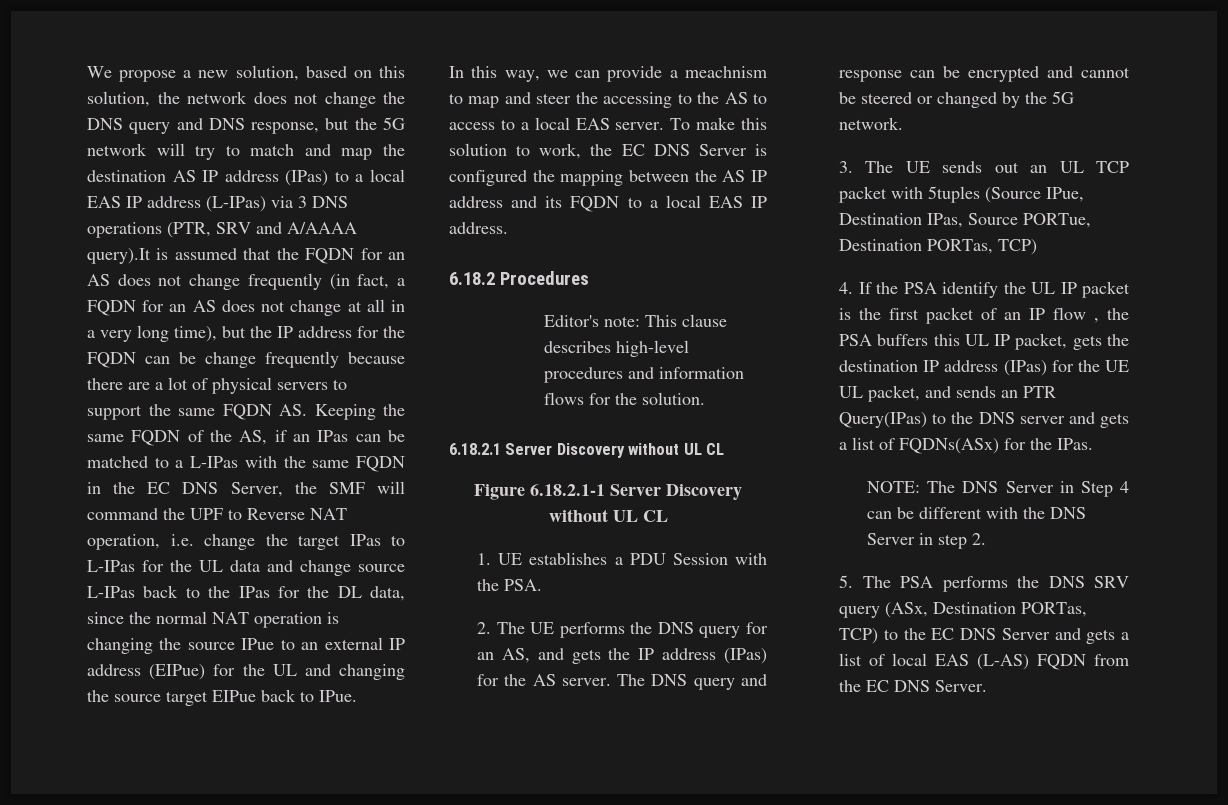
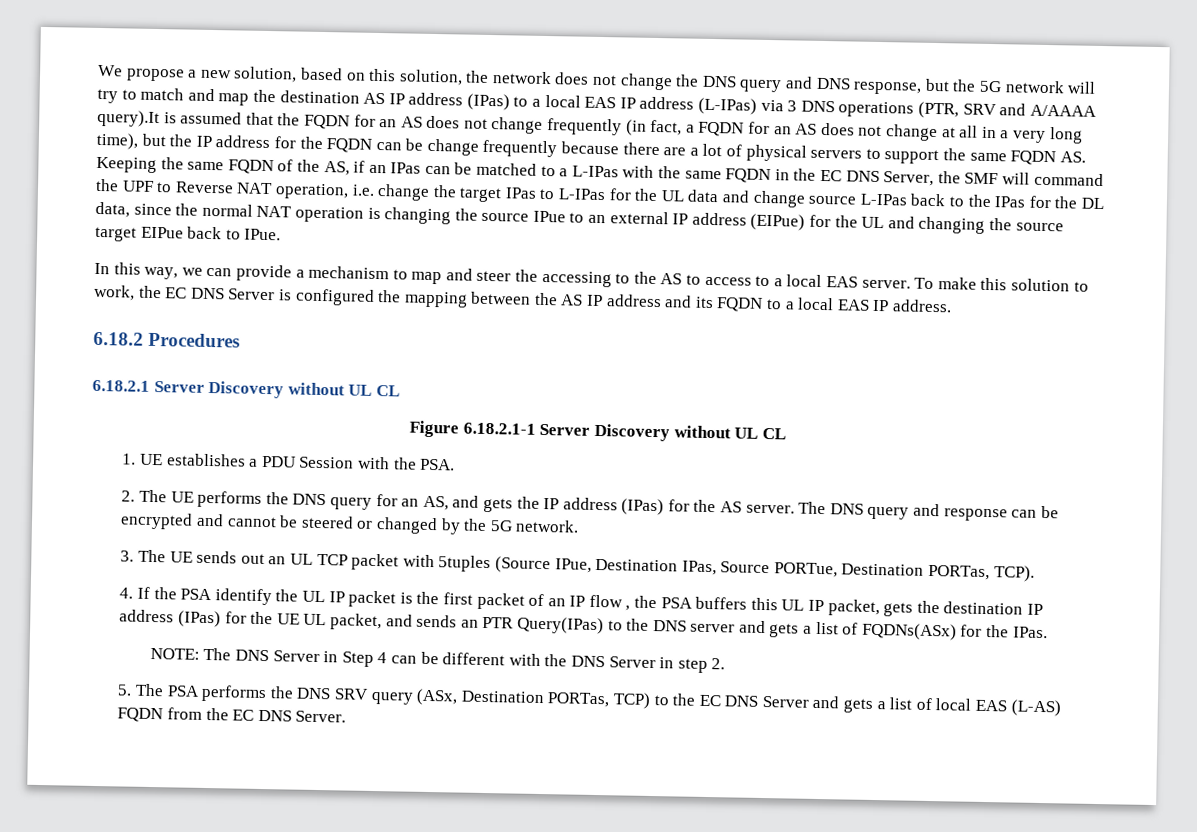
[685,66,767,78] meachnism -> [308,265,390,280] mechanism
[544,314,728,327] [544,340,690,357] [544,367,745,383] [544,392,706,405] // Editor's note: This clause describes high-level procedures and information flows for the solution. -> (241, 340) none
[998,239,1038,255] TCP) -> [993,565,1035,582] TCP).

